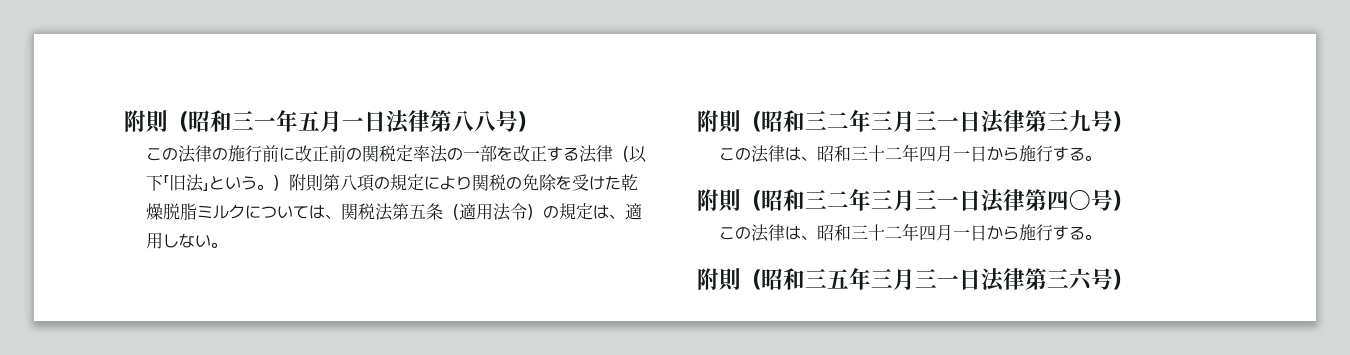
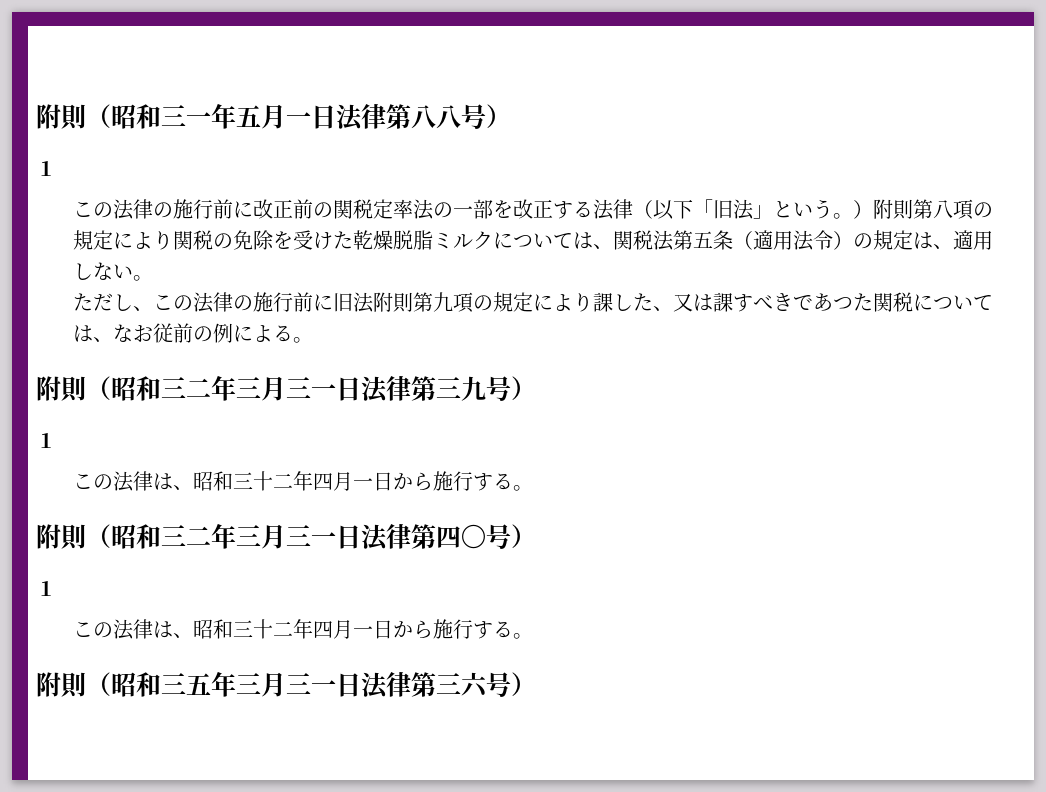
(538, 121) none -> [36,161,56,176] // １
(227, 245) none -> [72,292,993,313] [72,323,313,343] // ただし、この法律の施行前に旧法附則第九項の規定により課した、又は課すべきであつた関税については、なお従前の例による。
(1133, 121) none -> [36,433,56,448] // １
(1133, 200) none -> [36,581,56,596] // １

